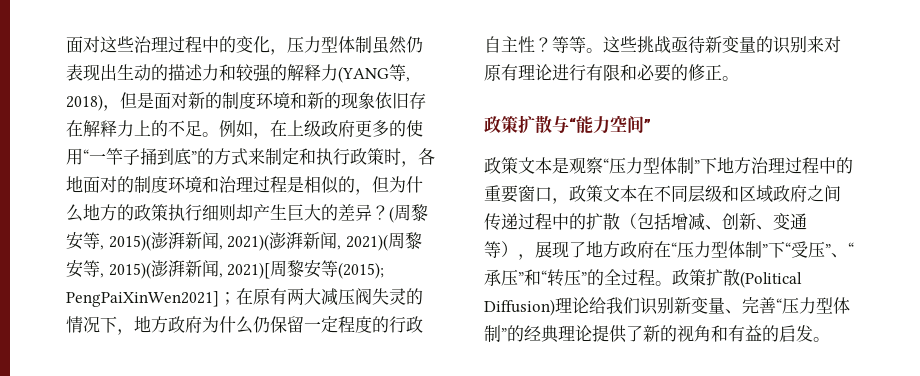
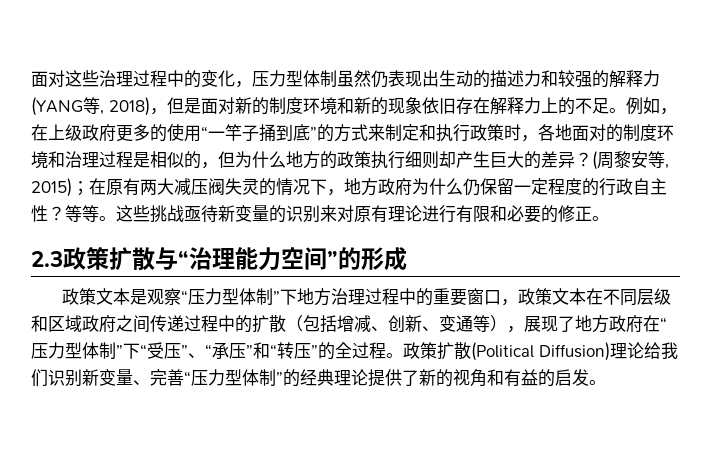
[108,232,422,251] [66,260,385,279] [66,291,219,307] 2015)(澎湃新闻, 2021)(澎湃新闻, 2021)(周黎安等, 2015)(澎湃新闻, 2021)[周黎安等(2015); PengPaiXinWen2021] -> [31,178,72,197] 2015)
(739, 78) none -> [31,251,63,267] 2.3
(576, 124) none -> [189,247,235,270] 治理
(651, 125) none -> [338,247,407,271] 的形成

